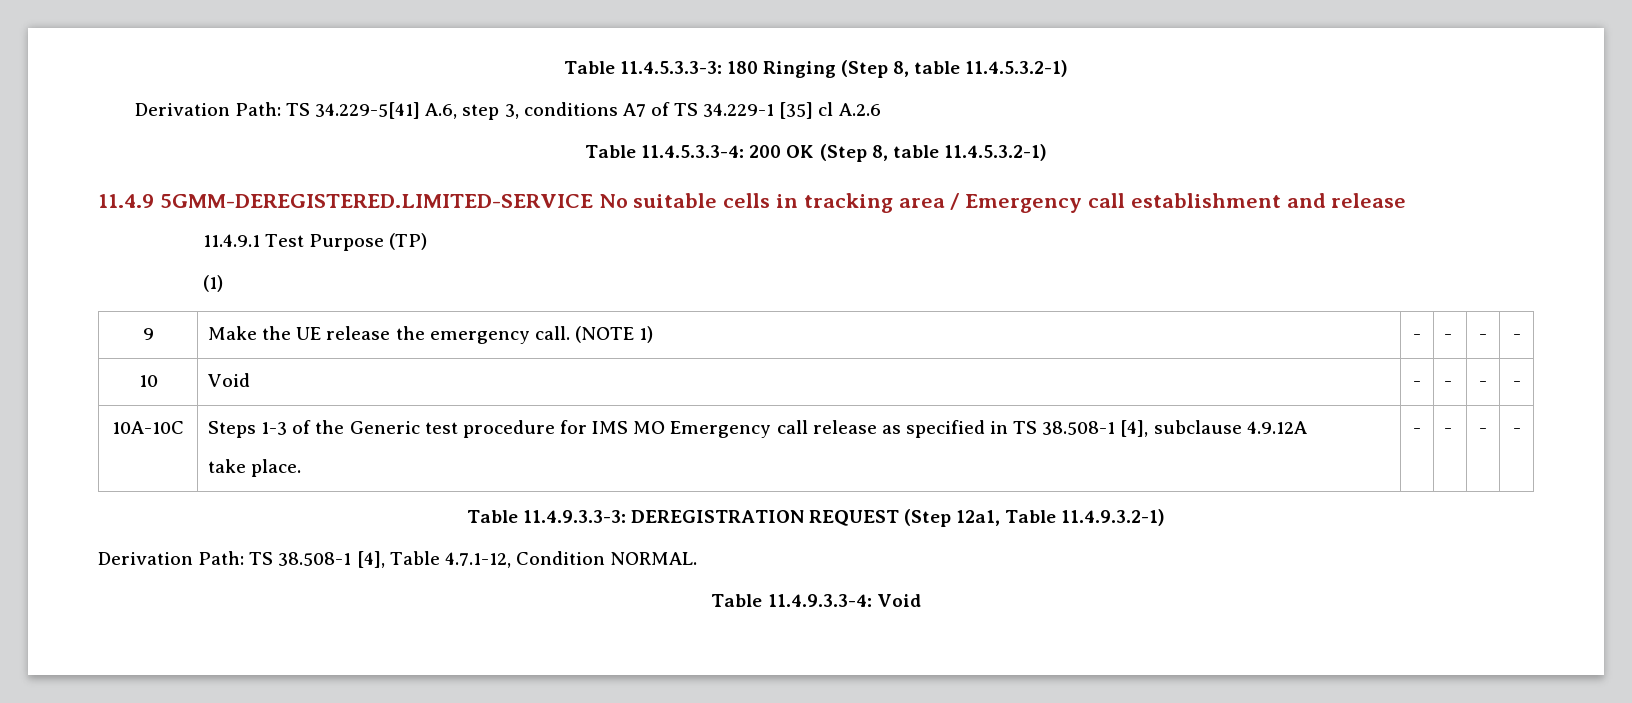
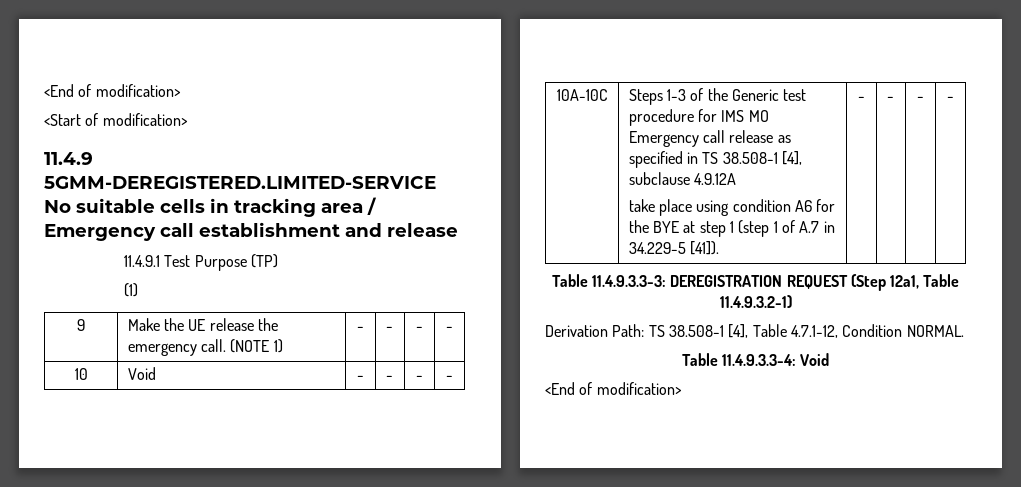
[563,60,1069,78] [134,102,881,120] [585,144,1047,162] Table 11.4.5.3.3-3: 180 Ringing (Step 8, table 11.4.5.3.2-1) // Derivation Path: TS 34.229-5[41] A.6, step 3, conditions A7 of TS 34.229-1 [35] cl A.2.6 // Table 11.4.5.3.3-4: 200 OK (Step 8, table 11.4.5.3.2-1) -> [44,84,181,97] [44,113,188,126] <End of modification> // <Start of modification>
[251,459,302,477] place. -> [659,199,836,216] [628,220,835,237] [628,241,720,255] place using condition A6 for the BYE at step 1 (step 1 of A.7 in 34.229-5 [41]).
(921, 600) none -> [545,382,682,395] // <End of modification>

